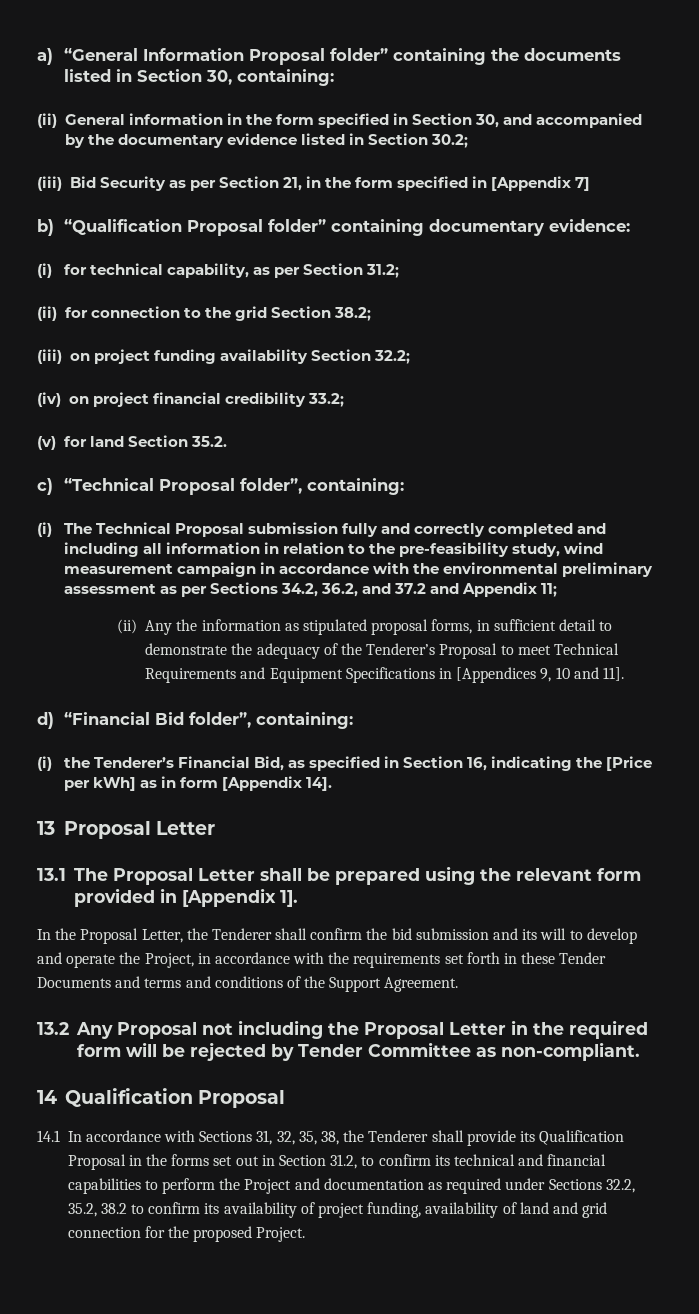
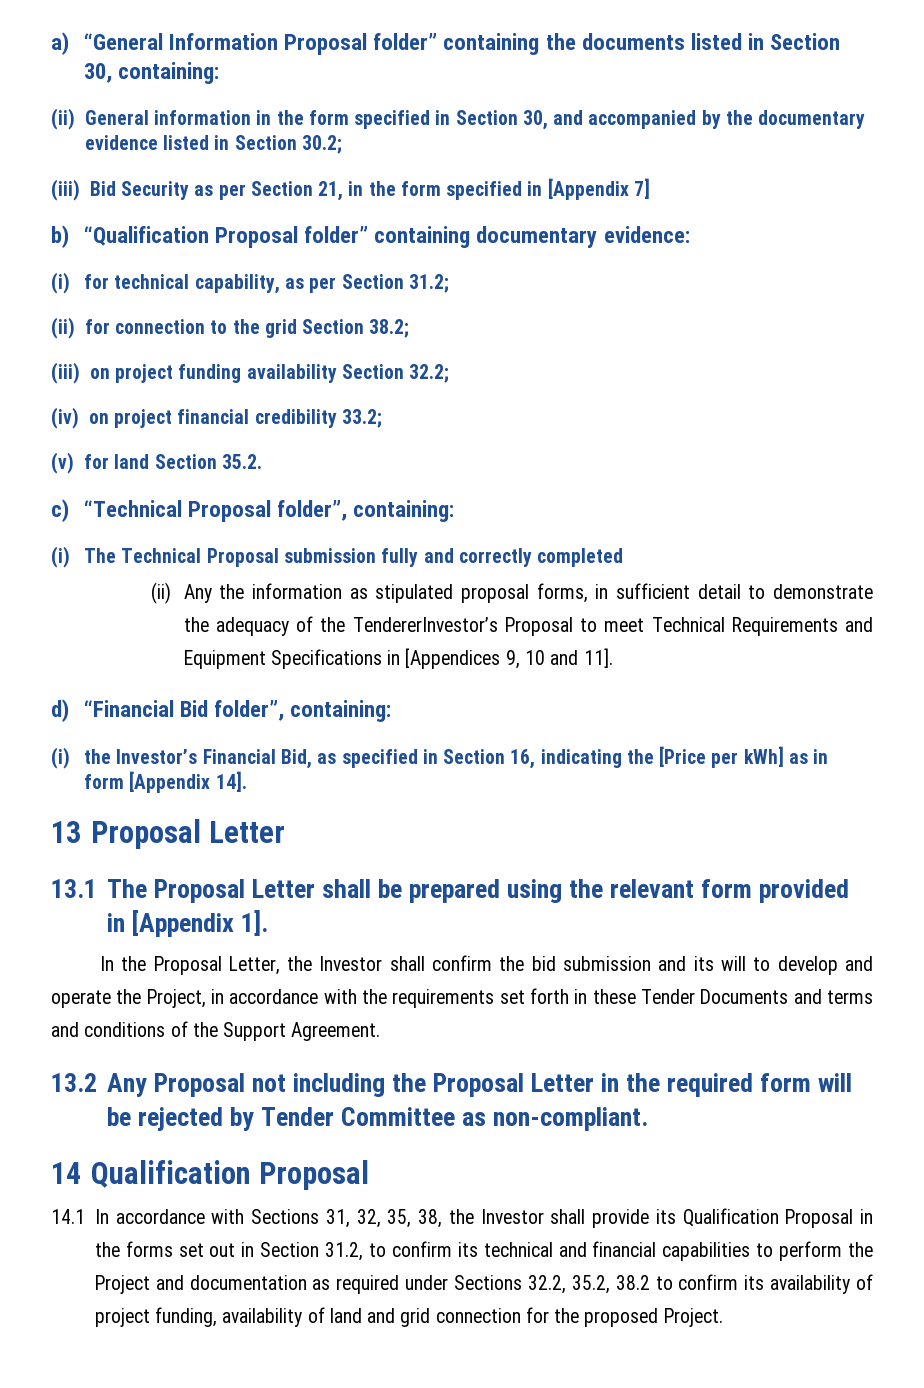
[577,523,607,534] [63,542,604,557] [63,562,654,577] [63,582,558,597] and including all information in relation to the pre-feasibility study, wind measurement campaign in accordance with the environmental preliminary assessment as per Sections 34.2, 36.2, and 37.2 and Appendix 11; -> (624, 557) none
[366,643,436,655] Tenderer’s -> [352,617,498,632] TendererInvestor’s
[93,757,174,768] Tenderer’s -> [116,749,198,764] Investor’s
[211,928,272,940] Tenderer -> [319,956,383,971] Investor
[368,1130,429,1142] Tenderer -> [480,1209,544,1224] Investor

